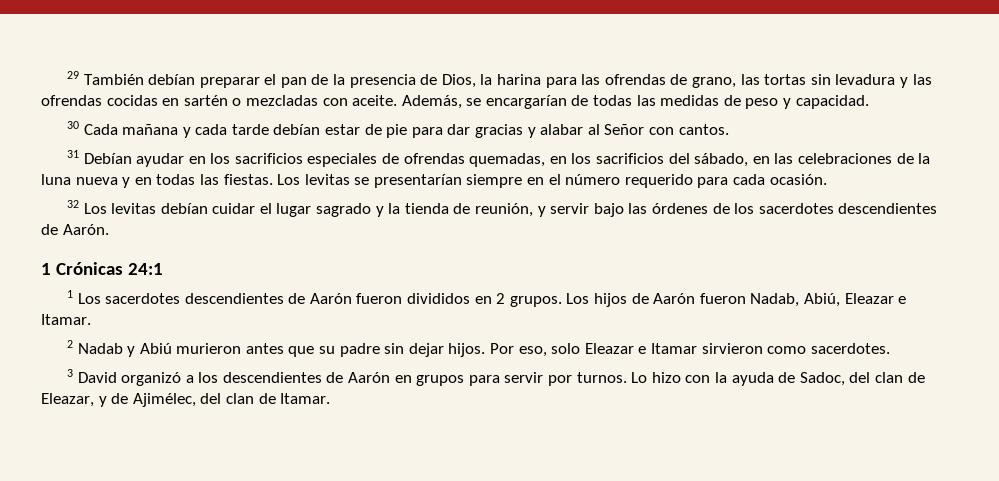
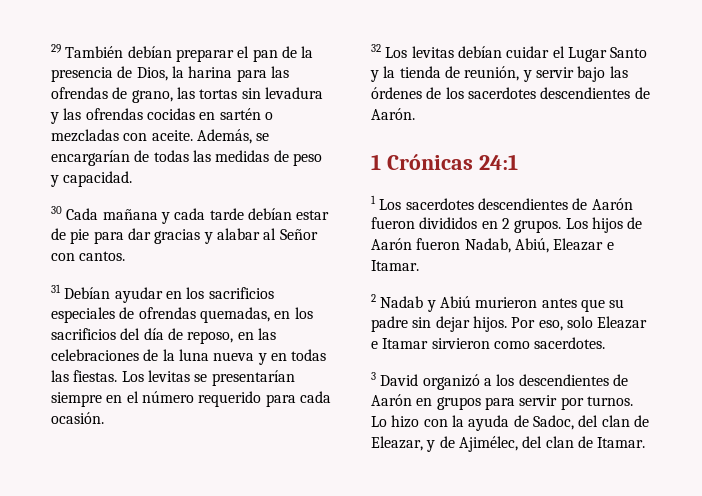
[694,153,749,167] sábado, -> [143,328,234,344] día de reposo,
[276,203,372,217] lugar sagrado -> [567,47,648,62] Lugar Santo

